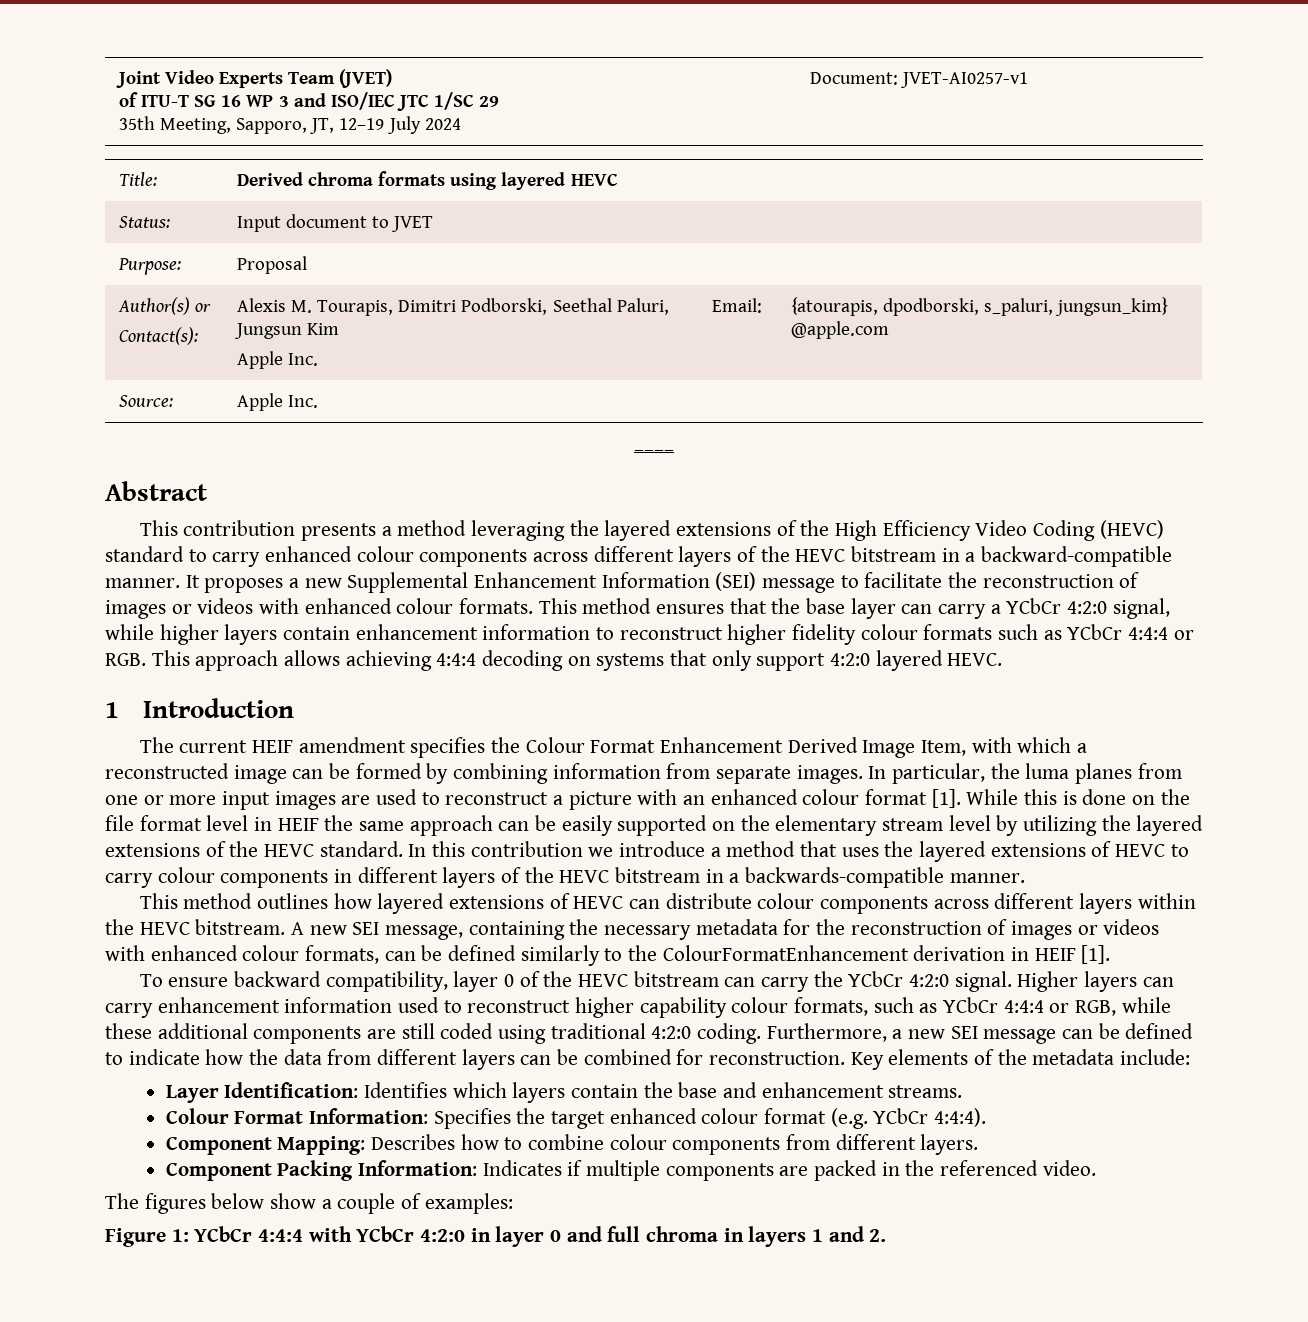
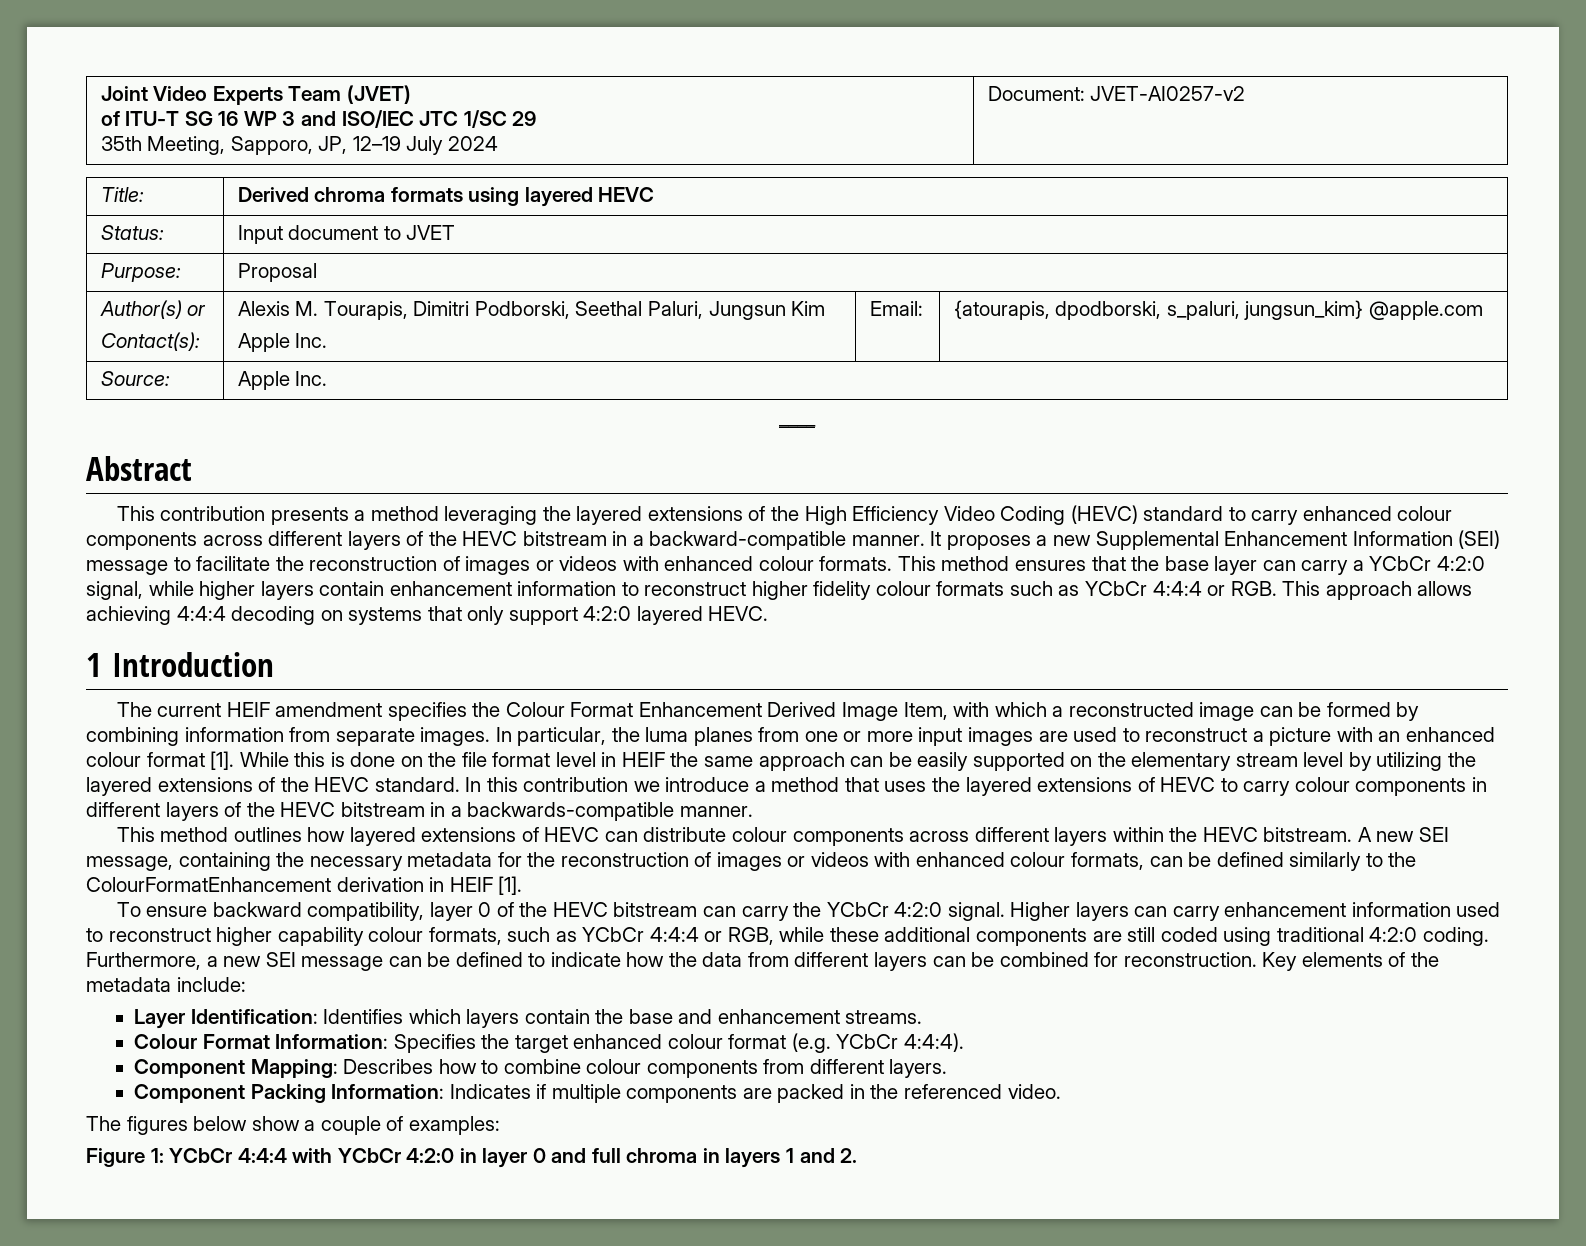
[310,118,335,134] JT, -> [318,136,348,154] JP,
[901,72,1029,88] JVET-AI0257-v1 -> [1090,86,1246,101] JVET-AI0257-v2

